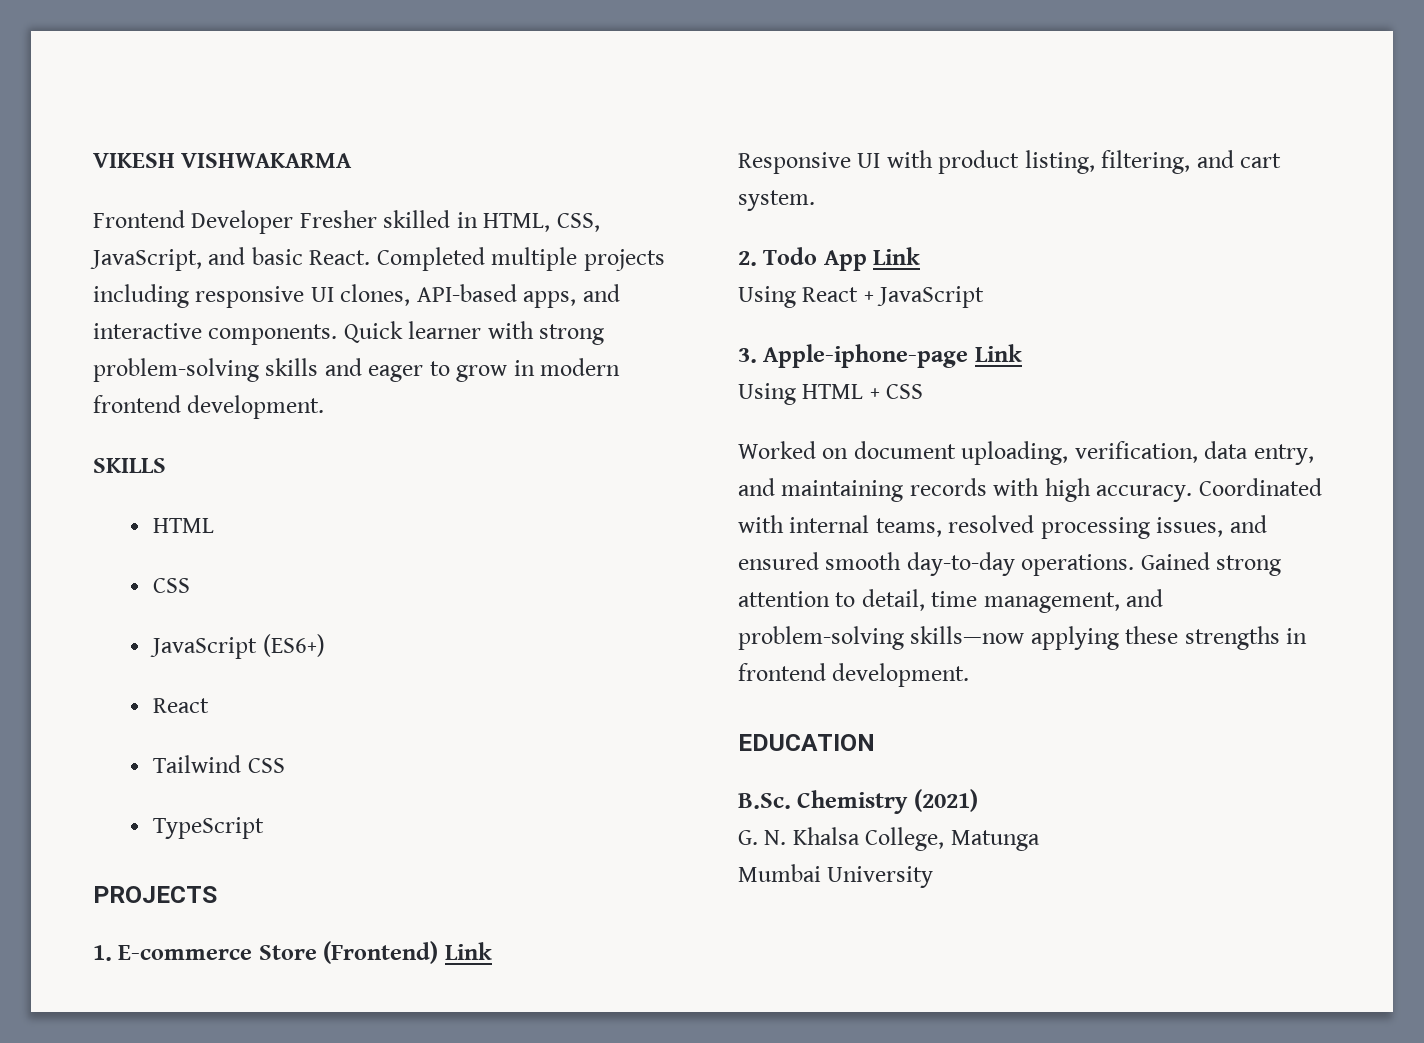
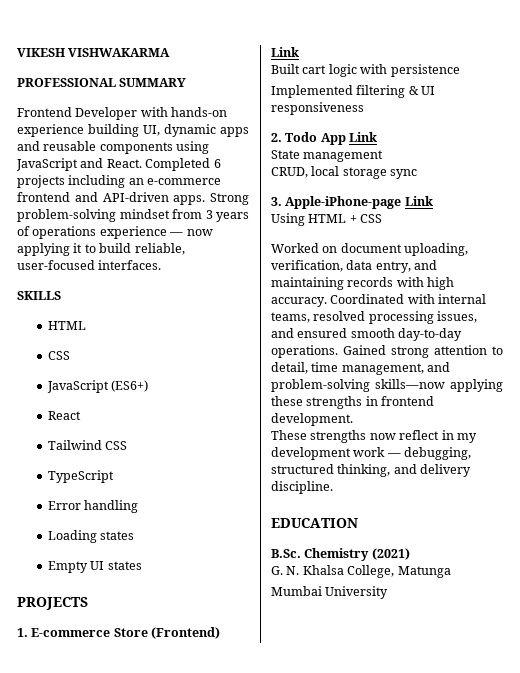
(353, 160) none -> [17,78,187,87] // PROFESSIONAL SUMMARY
[299,210,600,232] [90,247,303,271] Fresher skilled in HTML, CSS, JavaScript, and basic -> [140,107,228,117] [17,124,249,137] [17,141,210,154] [16,158,104,171] with hands-on experience building UI, dynamic apps and reusable components using JavaScript and
[491,247,578,271] multiple -> [213,159,221,168] 6
[195,284,620,308] [93,321,605,345] [93,358,621,382] [93,395,325,419] responsive UI clones, API-based apps, and interactive components. Quick learner with strong problem-solving skills and eager to grow in modern frontend development. -> [128,178,222,185] [17,192,249,205] [17,209,249,222] [17,226,213,239] [17,243,185,256] [17,260,162,270] an e-commerce frontend and API-driven apps. Strong problem-solving mindset from 3 years of operations experience — now applying it to build reliable, user-focused interfaces.
(265, 828) none -> [47,500,139,513] [47,530,135,543] [47,561,142,573] // Error handling // Loading states // Empty UI states
[738,150,1282,174] [738,190,815,211] [738,247,921,271] [738,286,985,308] Responsive UI with product listing, filtering, and cart system. // 2. Todo App Link // Using React + JavaScript -> [271,64,460,77] [271,85,436,98] [271,102,364,115] [271,132,378,145] [271,150,384,162] [271,166,418,179] Built cart logic with persistence // Implemented filtering & UI responsiveness // 2. Todo App Link // State management // CRUD, local storage sync
[763,344,969,368] Apple-iphone-page -> [285,196,402,209] Apple-iPhone-page
(970, 675) none -> [271,430,477,443] [271,447,472,460] [271,464,472,477] [271,481,333,494] // These strengths now reflect in my development work — debugging, structured thinking, and delivery discipline.

